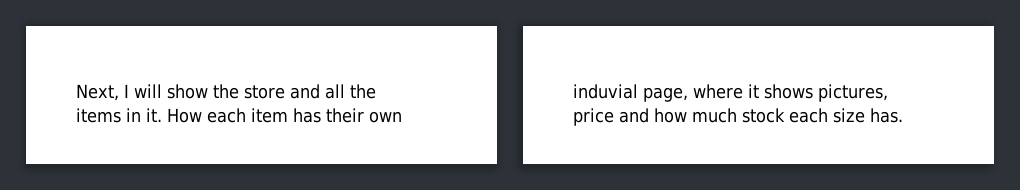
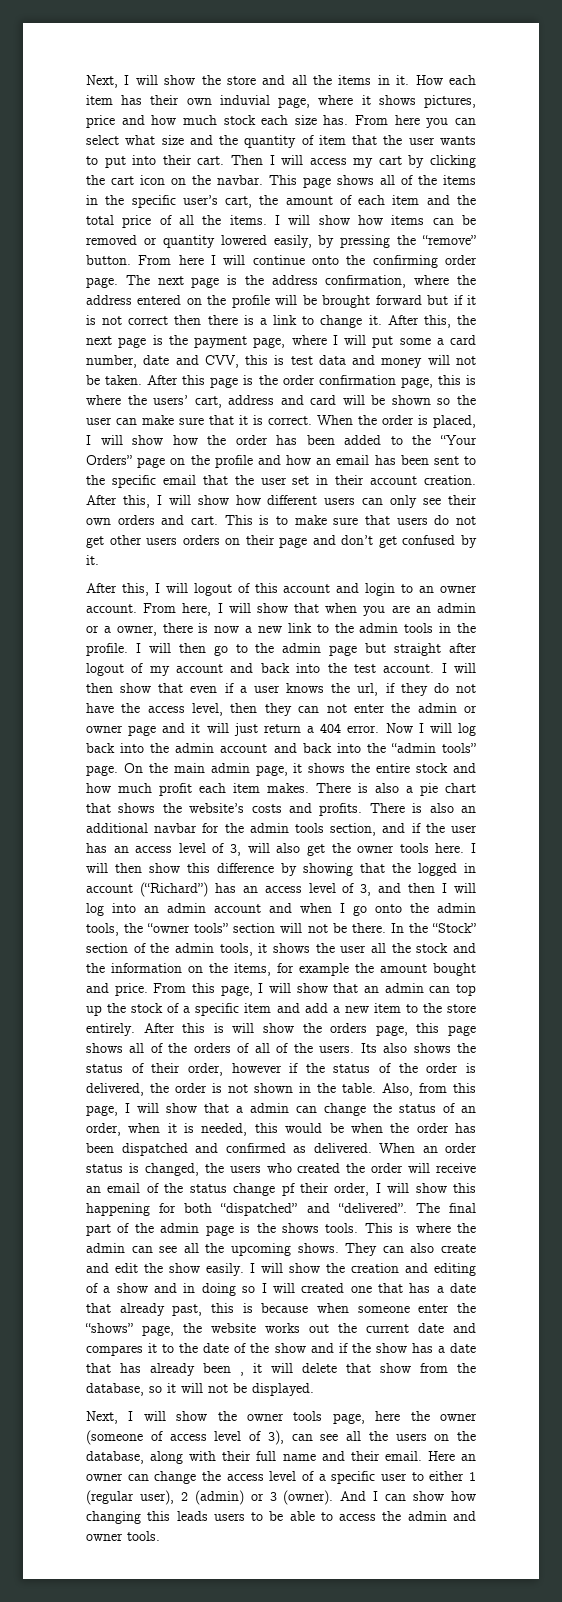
(903, 115) none -> [355,115,476,128] [86,135,476,148] [86,155,476,168] [86,175,476,188] [86,195,476,208] [86,215,476,228] [86,235,476,248] [86,255,477,268] [86,275,476,288] [86,295,476,308] [86,315,476,328] [86,335,476,348] [86,355,476,368] [86,375,476,388] [86,395,476,408] [86,415,476,428] [86,435,478,445] [86,455,476,468] [86,475,476,488] [86,495,478,508] [86,515,476,525] [86,535,477,548] [86,555,99,565] [86,583,478,596] [86,603,477,616] [86,623,476,636] [86,643,478,656] [86,663,477,676] [86,683,476,696] [86,703,478,716] [86,723,476,736] [86,743,477,753] [86,763,477,776] [86,783,476,796] [86,803,476,816] [86,823,477,836] [86,843,477,856] [86,863,476,876] [86,882,477,897] [86,903,476,916] [86,923,476,936] [86,943,476,956] [86,963,476,976] [86,983,476,996] [86,1003,476,1016] [86,1023,476,1036] [86,1043,476,1053] [86,1063,476,1076] [86,1083,476,1096] [86,1103,476,1116] [86,1123,477,1136] [86,1143,477,1156] [86,1163,476,1176] [86,1183,477,1196] [86,1203,476,1216] [86,1223,477,1236] [86,1243,477,1256] [86,1263,476,1276] [86,1283,476,1296] [86,1303,477,1316] [85,1323,476,1336] [86,1343,476,1356] [86,1363,476,1376] [86,1383,314,1396] [86,1411,477,1424] [86,1430,476,1445] [86,1451,477,1464] [86,1471,476,1484] [86,1490,477,1505] [86,1511,476,1524] [86,1531,160,1541] From here you can select what size and the quantity of item that the user wants to put into their cart. Then I will access my cart by clicking the cart icon on the navbar. This page shows all of the items in the specific user’s cart, the amount of each item and the total price of all the items. I will show how items can be removed or quantity lowered easily, by pressing the “remove” button. From here I will continue onto the confirming order page. The next page is the address confirmation, where the address entered on the profile will be brought forward but if it is not correct then there is a link to change it. After this, the next page is the payment page, where I will put some a card number, date and CVV, this is test data and money will not be taken. After this page is the order confirmation page, this is where the users’ cart, address and card will be shown so the user can make sure that it is correct. When the order is placed, I will show how the order has been added to the “Your Orders” page on the profile and how an email has been sent to the specific email that the user set in their account creation. After this, I will show how different users can only see their own orders and cart. This is to make sure that users do not get other users orders on their page and don’t get confused by it. // After this, I will logout of this account and login to an owner account. From here, I will show that when you are an admin or a owner, there is now a new link to the admin tools in the profile. I will then go to the admin page but straight after logout of my account and back into the test account. I will then show that even if a user knows the url, if they do not have the access level, then they can not enter the admin or owner page and it will just return a 404 error. Now I will log back into the admin account and back into the “admin tools” page. On the main admin page, it shows the entire stock and how much profit each item makes. There is also a pie chart that shows the website’s costs and profits. There is also an additional navbar for the admin tools section, and if the user has an access level of 3, will also get the owner tools here. I will then show this difference by showing that the logged in account (“Richard”) has an access level of 3, and then I will log into an admin account and when I go onto the admin tools, the “owner tools” section will not be there. In the “Stock” section of the admin tools, it shows the user all the stock and the information on the items, for example the amount bought and price. From this page, I will show that an admin can top up the stock of a specific item and add a new item to the store entirely. After this is will show the orders page, this page shows all of the orders of all of the users. Its also shows the status of their order, however if the status of the order is delivered, the order is not shown in the table. Also, from this page, I will show that a admin can change the status of an order, when it is needed, this would be when the order has been dispatched and confirmed as delivered. When an order status is changed, the users who created the order will receive an email of the status change pf their order, I will show this happening for both “dispatched” and “delivered”. The final part of the admin page is the shows tools. This is where the admin can see all the upcoming shows. They can also create and edit the show easily. I will show the creation and editing of a show and in doing so I will created one that has a date that already past, this is because when someone enter the “shows” page, the website works out the current date and compares it to the date of the show and if the show has a date that has already been , it will delete that show from the database, so it will not be displayed. // Next, I will show the owner tools page, here the owner (someone of access level of 3), can see all the users on the database, along with their full name and their email. Here an owner can change the access level of a specific user to either 1 (regular user), 2 (admin) or 3 (owner). And I can show how changing this leads users to be able to access the admin and owner tools.

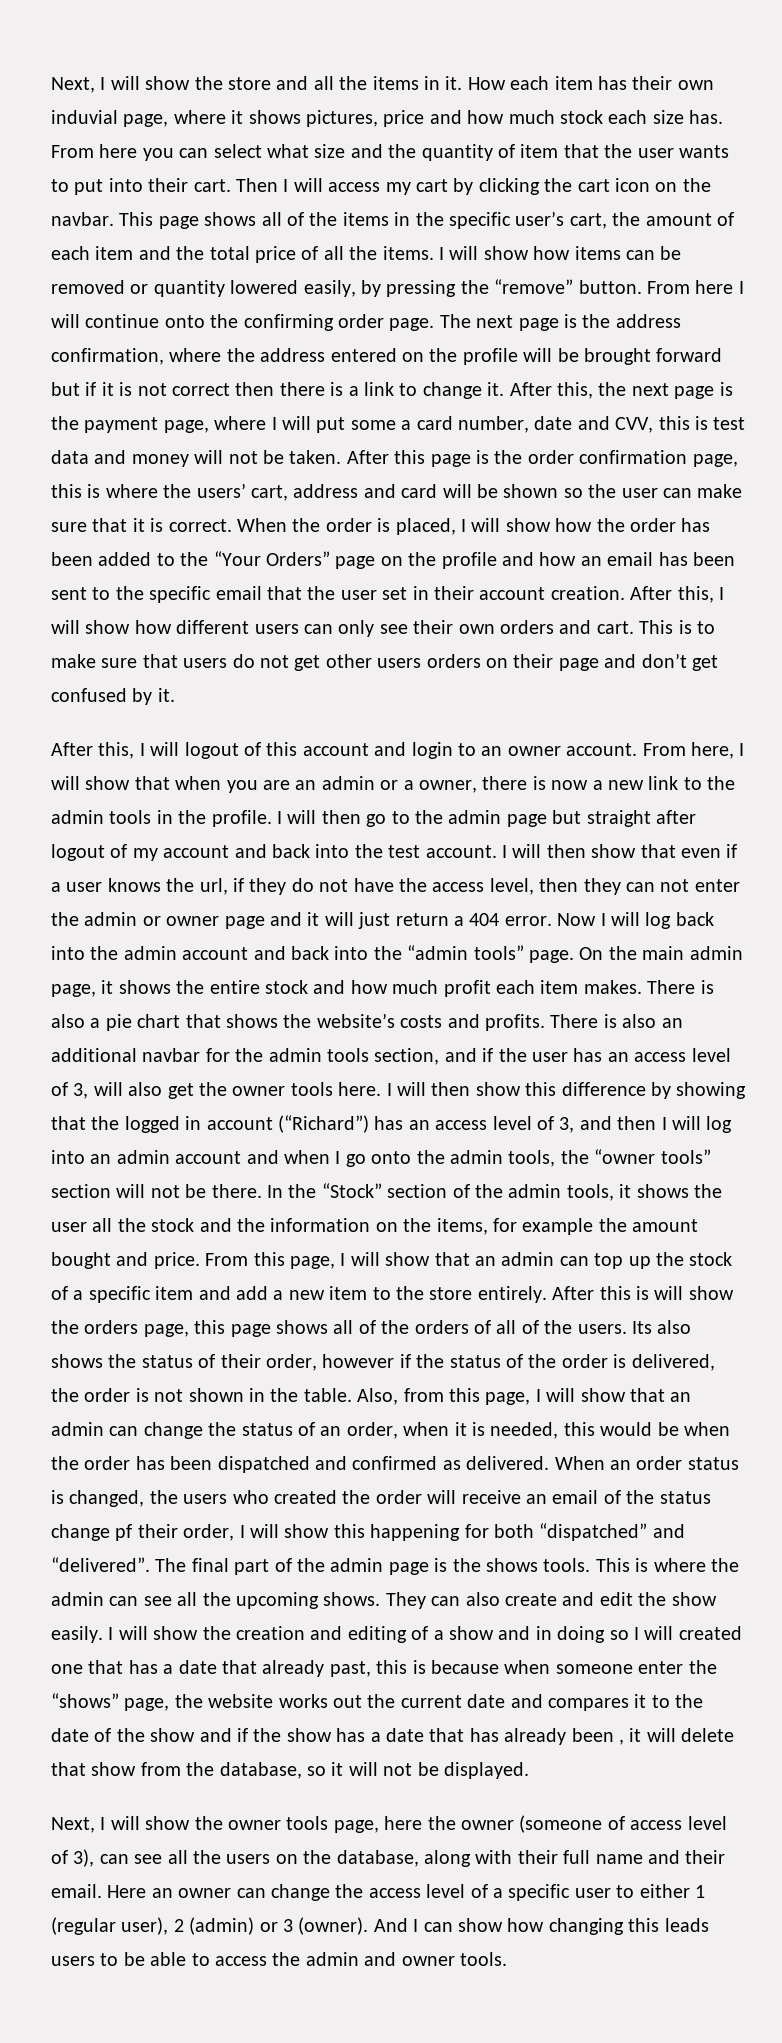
[236,1106,243,1113] a -> [670,1392,692,1402] an

